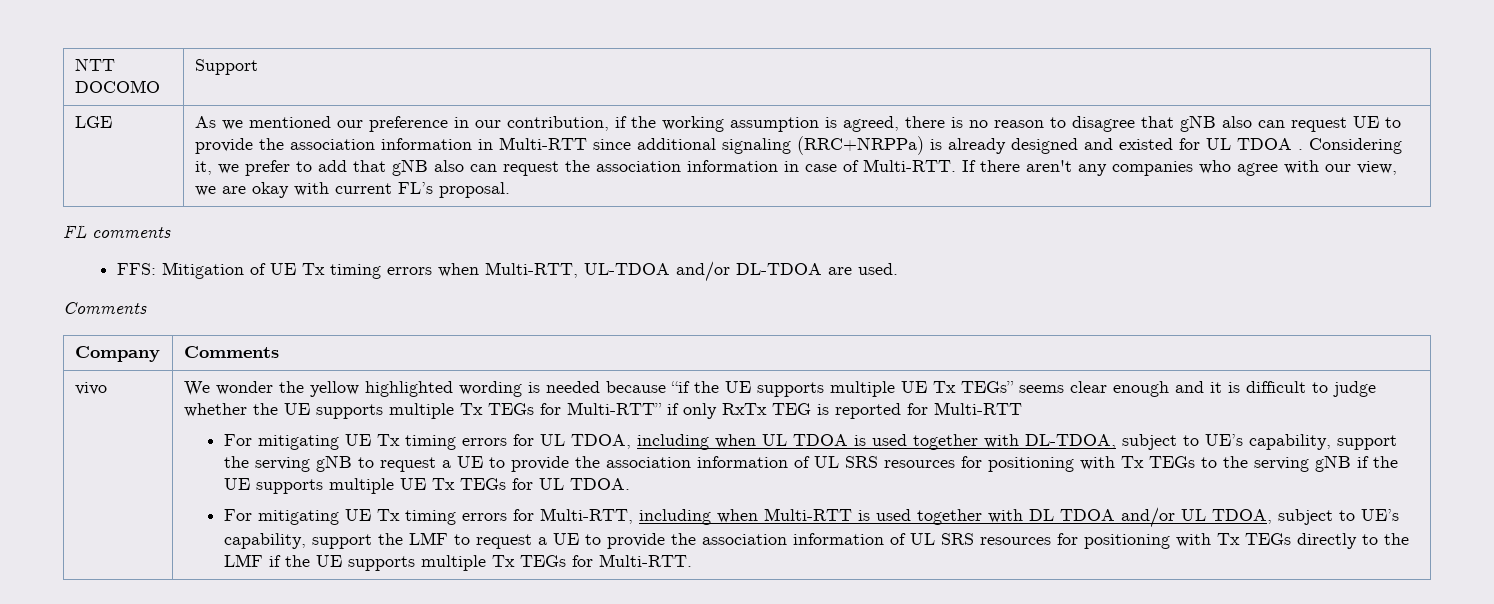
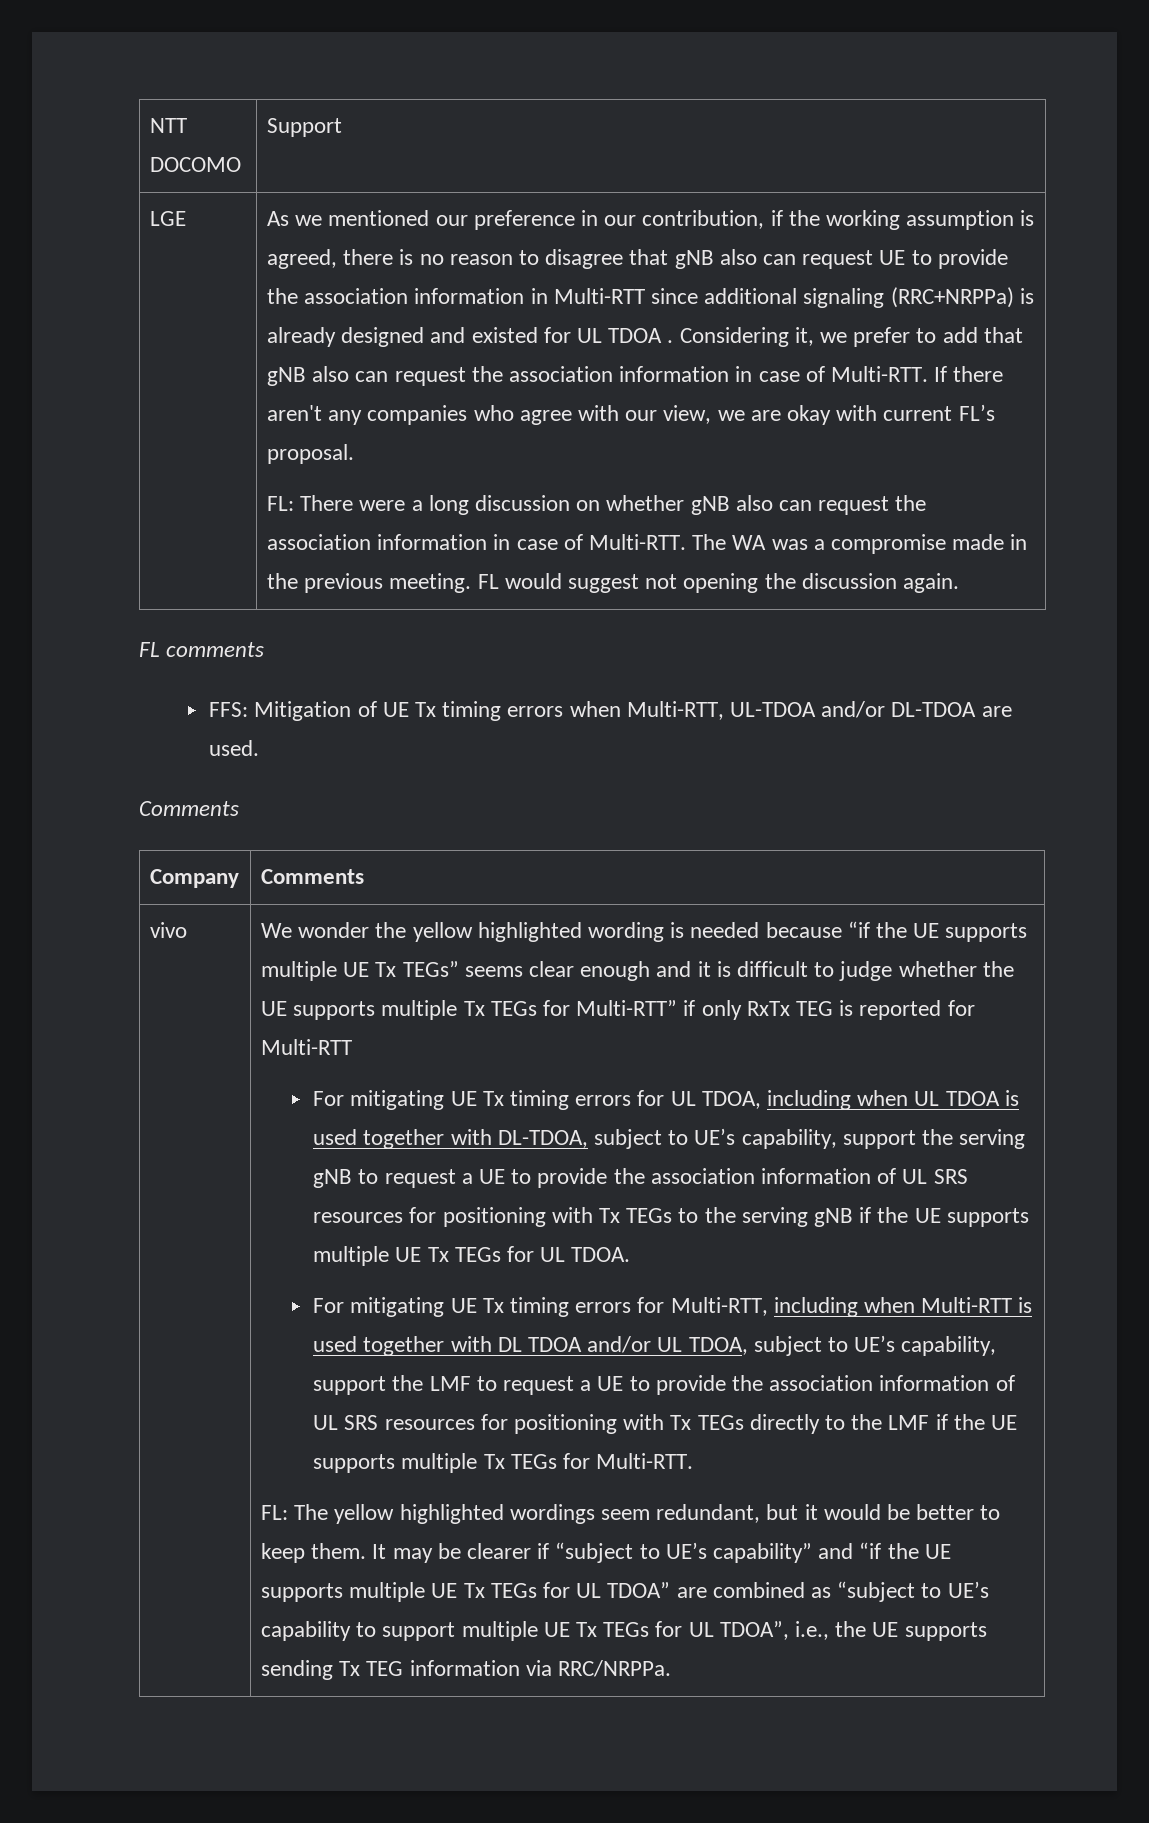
(510, 190) none -> [266,495,927,515] [266,534,1028,554] [266,573,959,593] // FL: There were a long discussion on whether gNB also can request the association information in case of Multi-RTT. The WA was a compromise made in the previous meeting. FL would suggest not opening the discussion again.
(692, 560) none -> [260,1504,1001,1524] [260,1542,951,1563] [260,1581,989,1602] [260,1621,987,1641] [260,1660,671,1680] // FL: The yellow highlighted wordings seem redundant, but it would be better to keep them. It may be clearer if “subject to UE’s capability” and “if the UE supports multiple UE Tx TEGs for UL TDOA” are combined as “subject to UE’s capability to support multiple UE Tx TEGs for UL TDOA”, i.e., the UE supports sending Tx TEG information via RRC/NRPPa.

